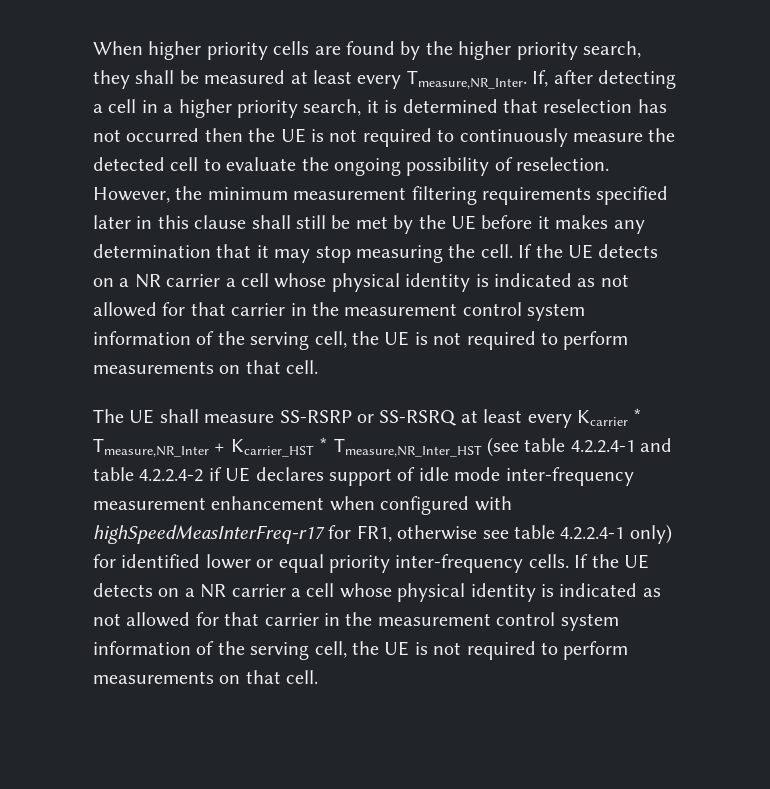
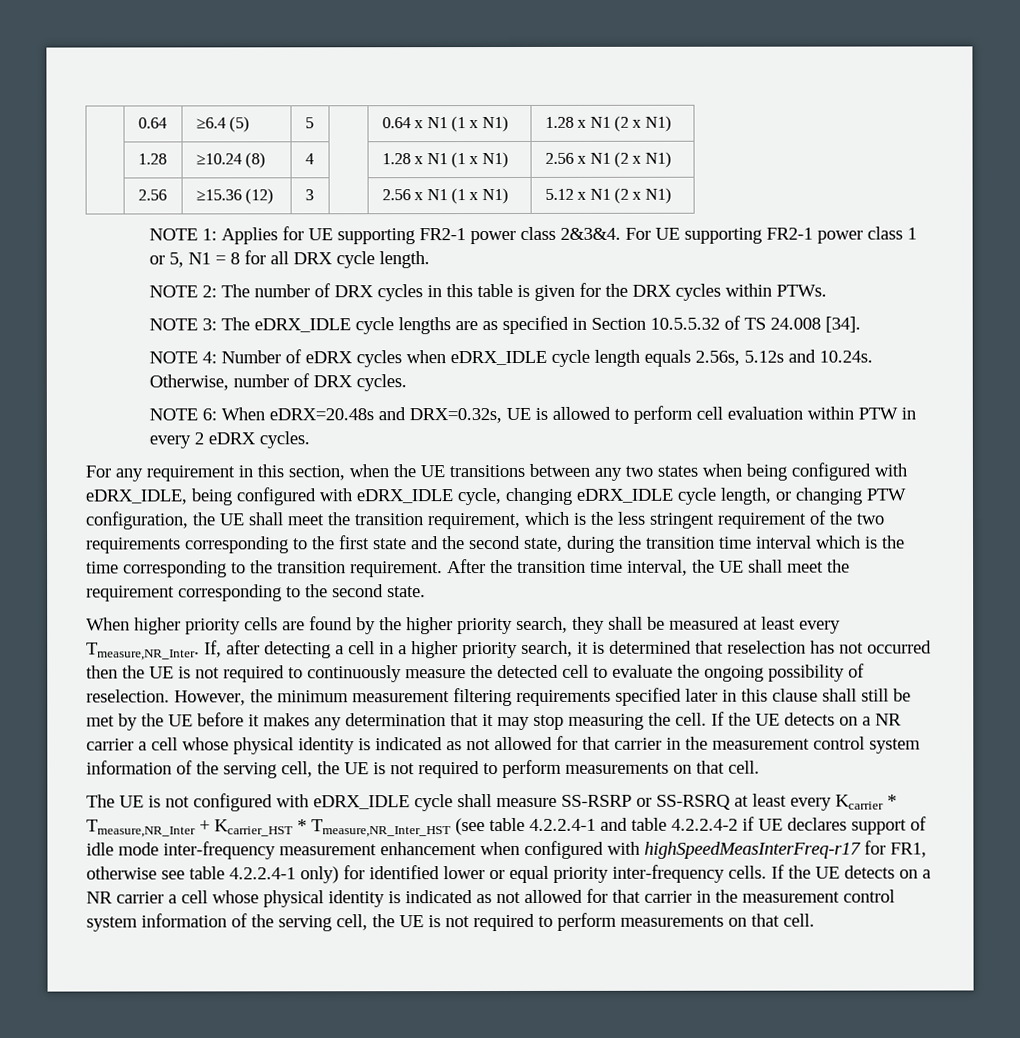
(93, 48) none -> [137,117,167,129] [195,116,251,133] [304,117,314,129] [381,116,509,133] [544,115,672,132] [137,153,167,165] [195,152,267,169] [304,153,314,165] [381,152,509,169] [544,151,672,168] [137,189,167,201] [195,188,275,205] [304,189,314,201] [381,188,509,205] [544,187,672,204] [149,226,918,245] [149,250,431,269] [149,282,828,302] [149,315,862,335] [149,349,874,368] [149,373,408,392] [149,405,917,424] [149,431,311,449] [85,462,907,482] [85,487,906,506] [85,510,885,530] [86,535,905,554] [86,559,850,578] [86,584,426,602] | 0.64 | ≥6.4 (5) | 5 | | 0.64 x N1 (1 x N1) | 1.28 x N1 (2 x N1) // | 1.28 | ≥10.24 (8) | 4 | | 1.28 x N1 (1 x N1) | 2.56 x N1 (2 x N1) // | 2.56 | ≥15.36 (12) | 3 | | 2.56 x N1 (1 x N1) | 5.12 x N1 (2 x N1) // NOTE 1: Applies for UE supporting FR2-1 power class 2&3&4. For UE supporting FR2-1 power class 1 or 5, N1 = 8 for all DRX cycle length. // NOTE 2: The number of DRX cycles in this table is given for the DRX cycles within PTWs. // NOTE 3: The eDRX_IDLE cycle lengths are as specified in Section 10.5.5.32 of TS 24.008 [34]. // NOTE 4: Number of eDRX cycles when eDRX_IDLE cycle length equals 2.56s, 5.12s and 10.24s. Otherwise, number of DRX cycles. // NOTE 6: When eDRX=20.48s and DRX=0.32s, UE is allowed to perform cell evaluation within PTW in every 2 eDRX cycles. // For any requirement in this section, when the UE transitions between any two states when being configured with eDRX_IDLE, being configured with eDRX_IDLE cycle, changing eDRX_IDLE cycle length, or changing PTW configuration, the UE shall meet the transition requirement, which is the less stringent requirement of the two requirements corresponding to the first state and the second state, during the transition time interval which is the time corresponding to the transition requirement. After the transition time interval, the UE shall meet the requirement corresponding to the second state. //
(155, 416) none -> [148,793,453,812] is not configured with eDRX_IDLE cycle

